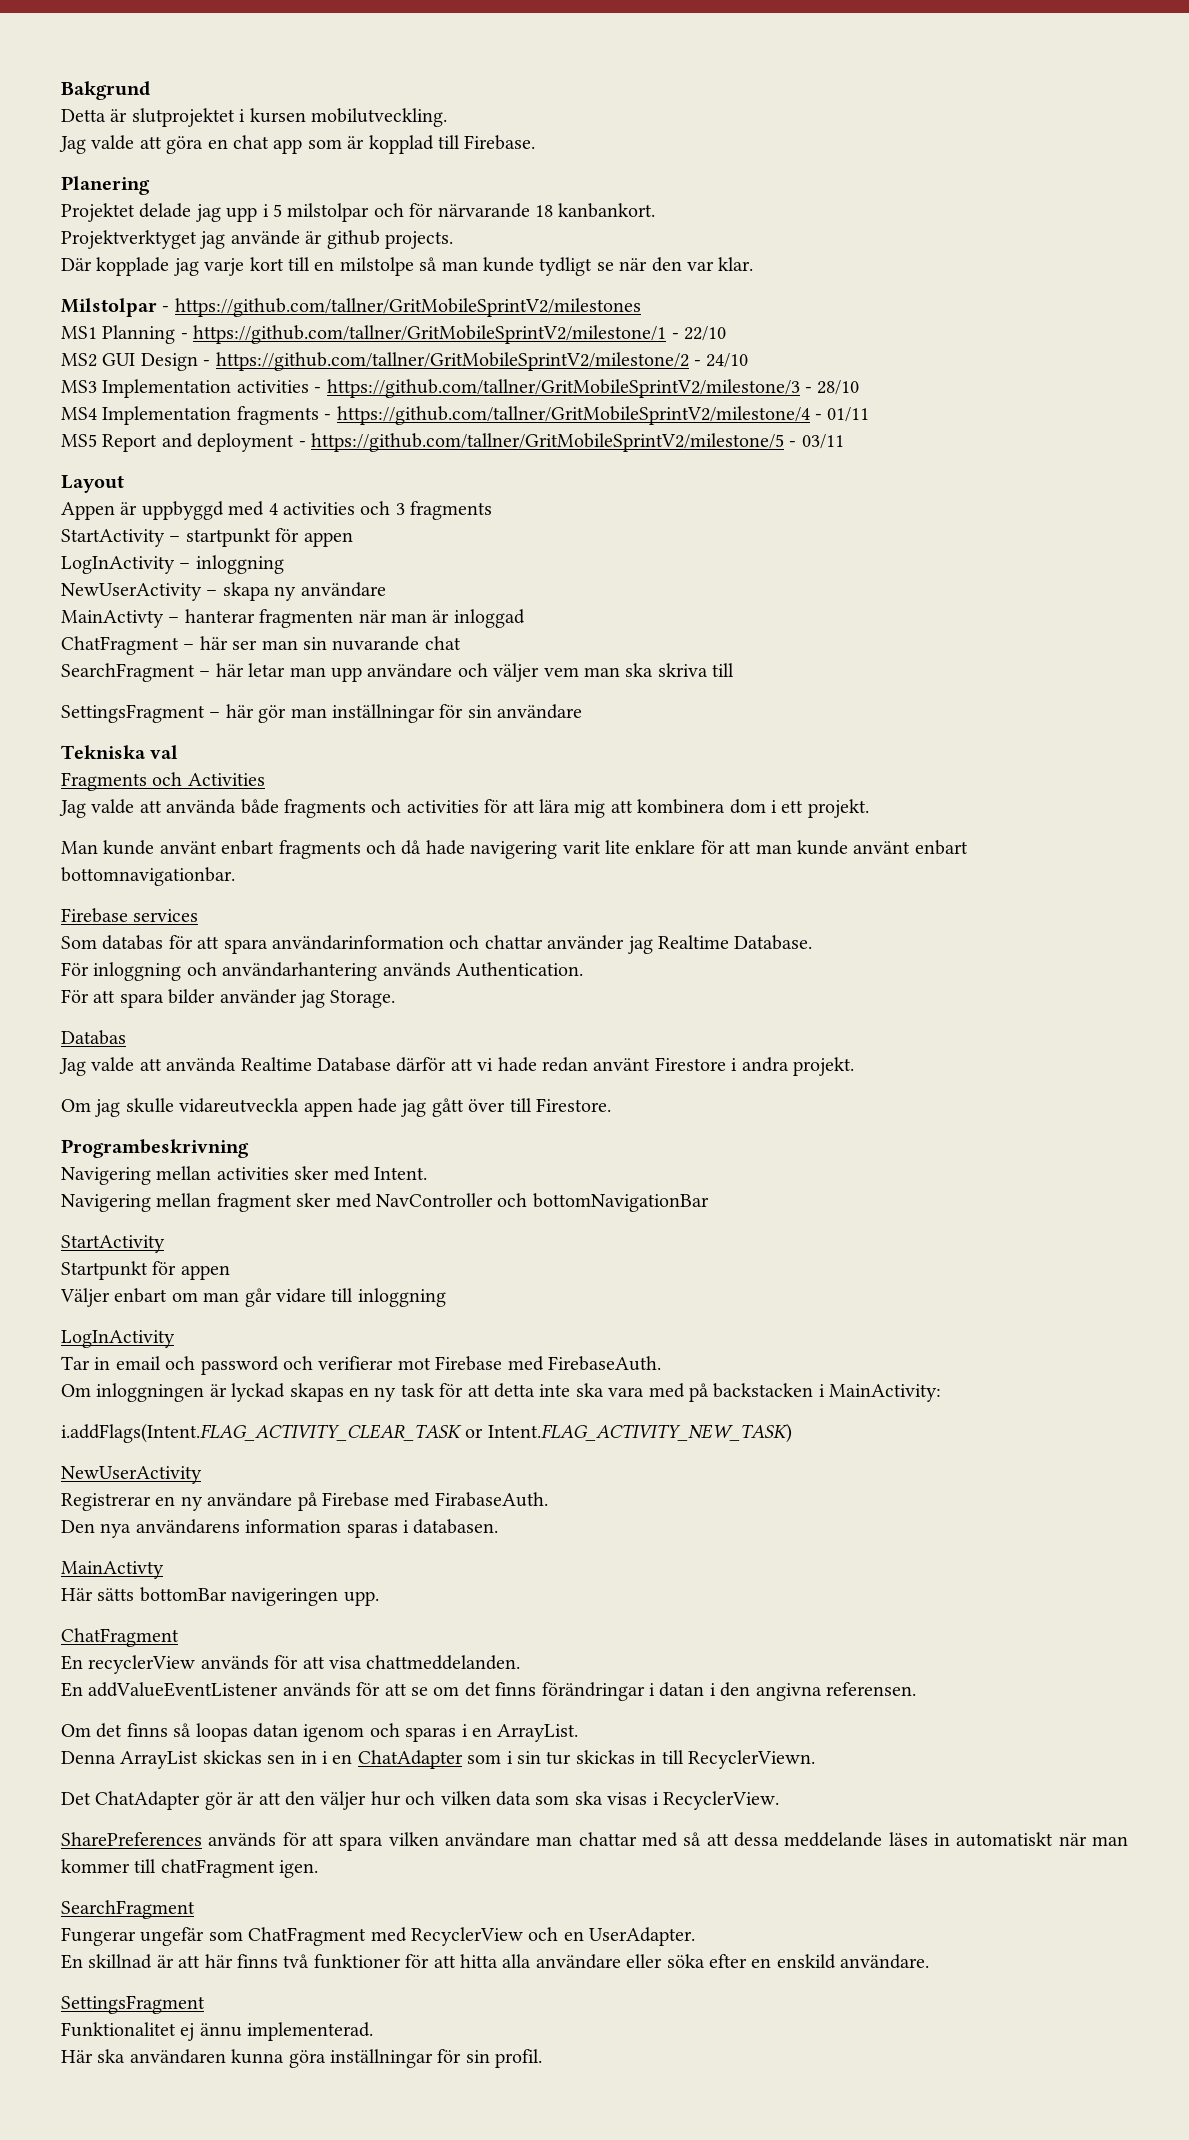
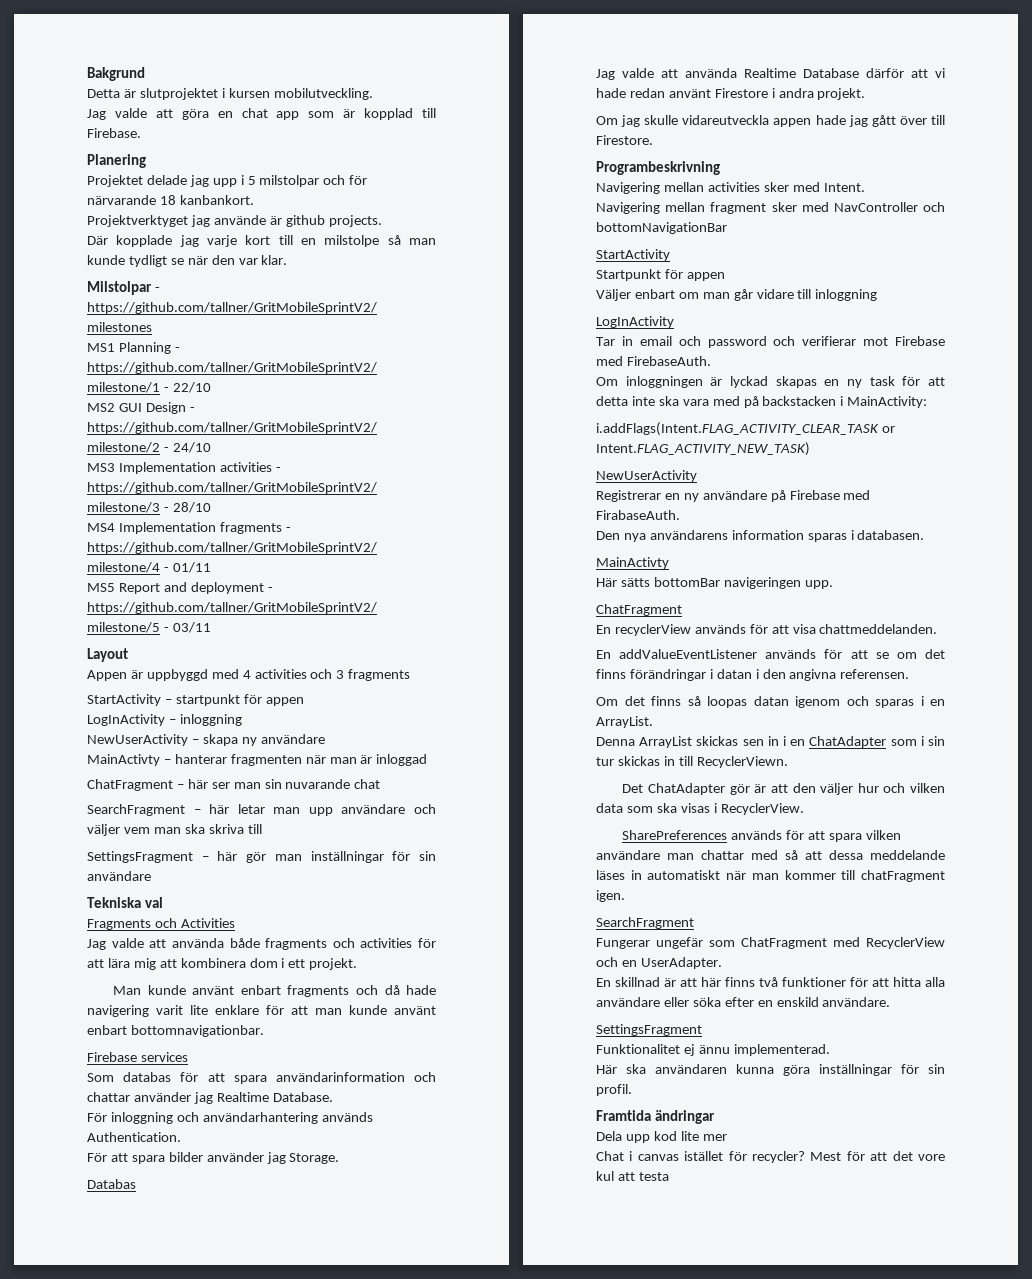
(543, 2058) none -> [596,1110,715,1124] [596,1131,727,1143] [596,1151,945,1163] [596,1171,669,1181] // Framtida ändringar // Dela upp kod lite mer // Chat i canvas istället för recycler? Mest för att det vore kul att testa

